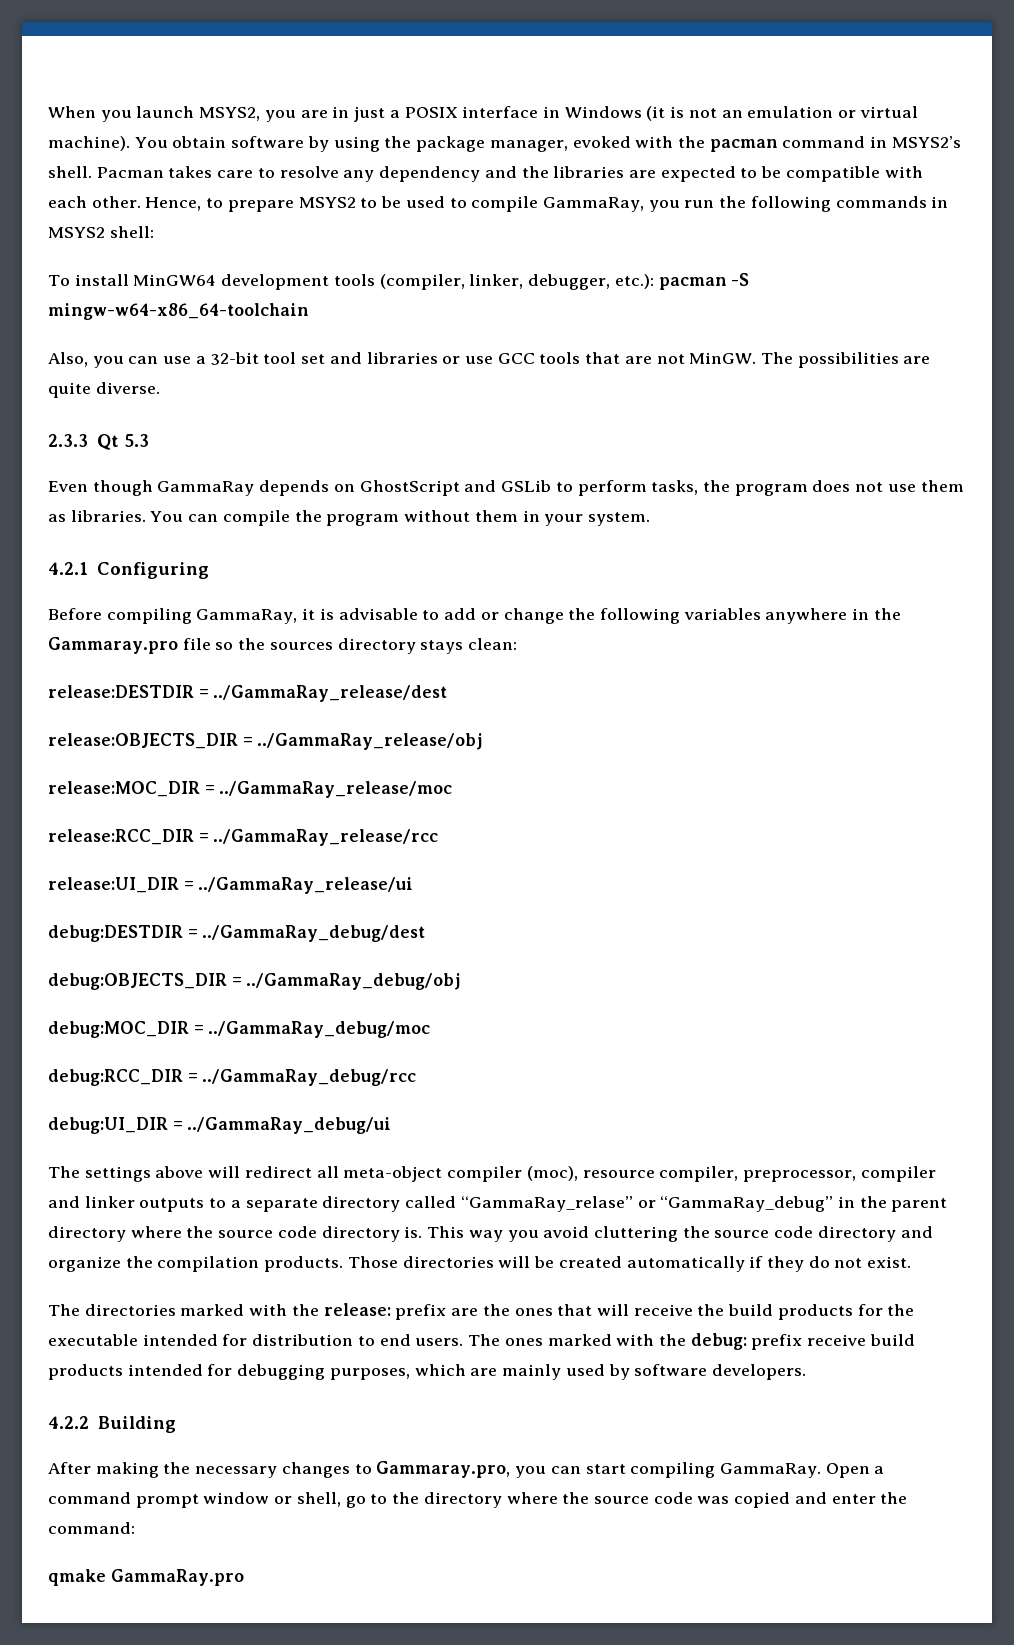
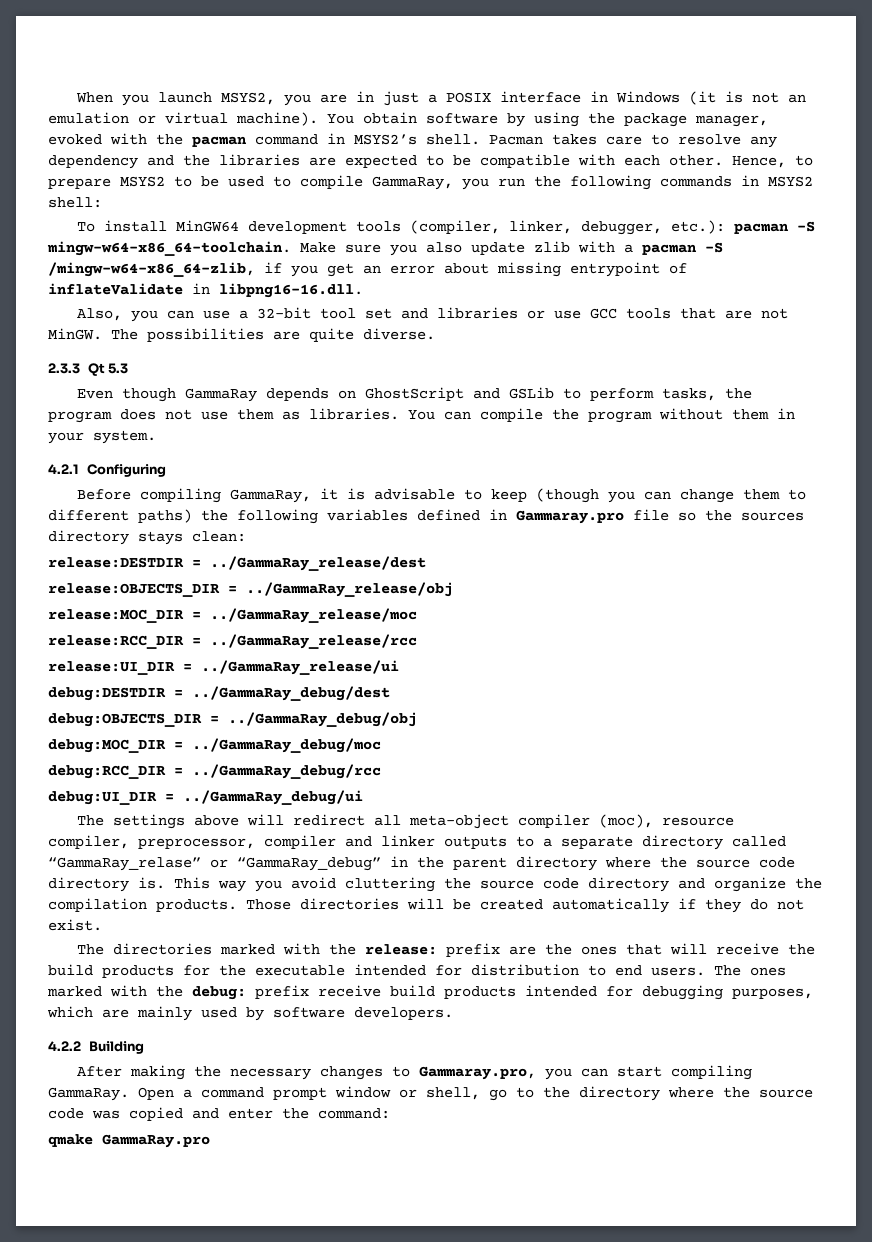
[48,303,309,320] mingw-w64-x86_64-toolchain -> [47,241,723,256] [48,262,687,277] [48,283,363,298] mingw-w64-x86_64-toolchain. Make sure you also update zlib with a pacman -S /mingw-w64-x86_64-zlib, if you get an error about missing entrypoint of inflateValidate in libpng16-16.dll.
[444,608,901,624] add or change the following variables anywhere in the -> [491,488,807,503] [48,509,507,524] keep (though you can change them to different paths) the following variables defined in

